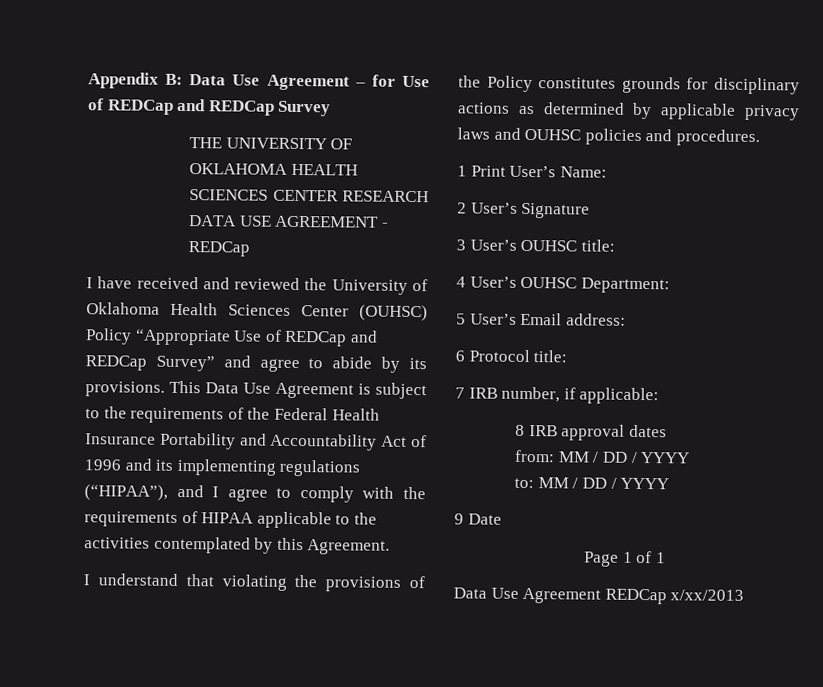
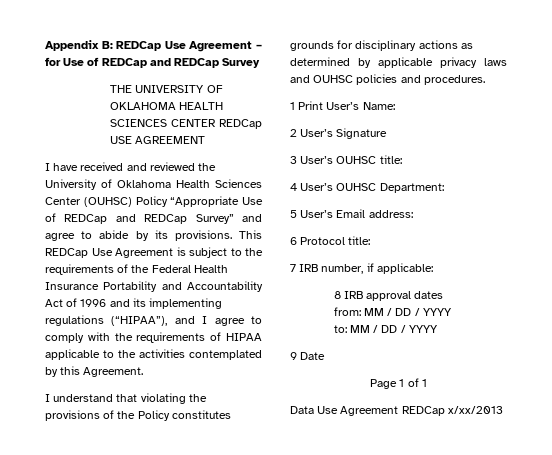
[189,74,227,86] Data -> [116,41,162,51] REDCap
[342,190,429,203] [189,215,238,227] RESEARCH DATA -> [218,119,262,129] REDCap
[382,222,390,228] [188,241,251,257] - REDCap -> (206, 140) none
[205,382,239,394] Data -> [45,248,88,258] REDCap

